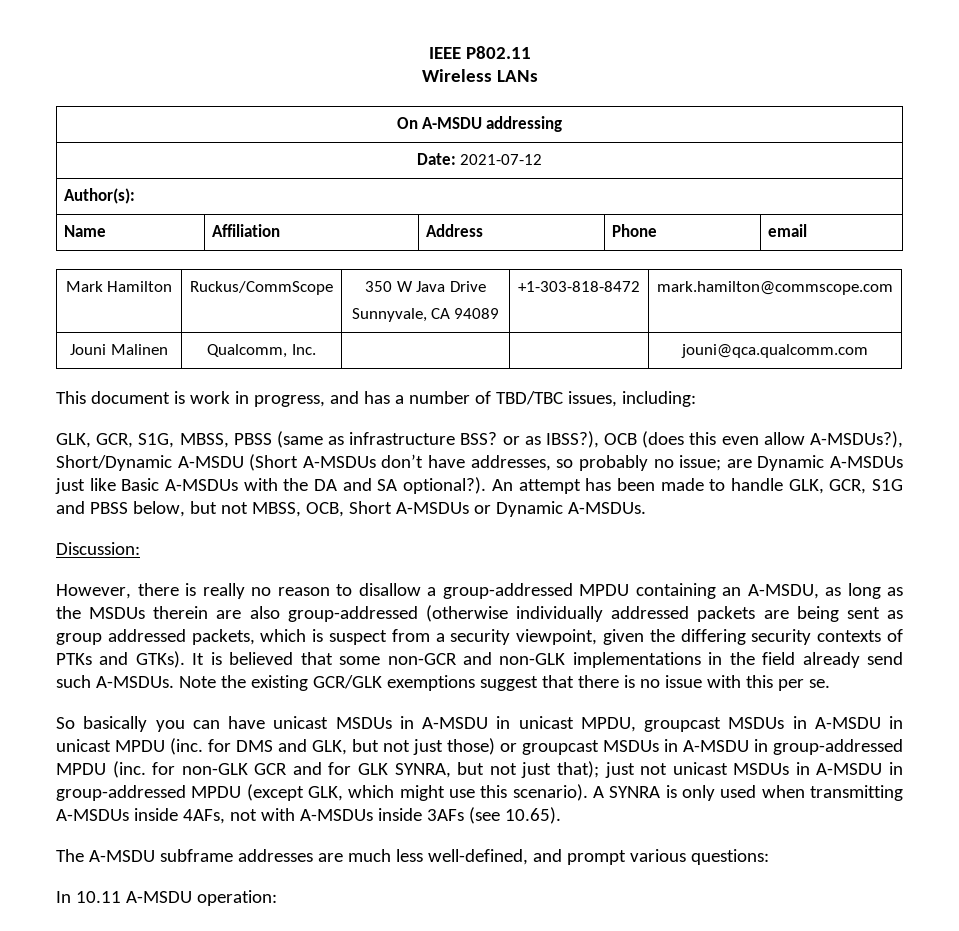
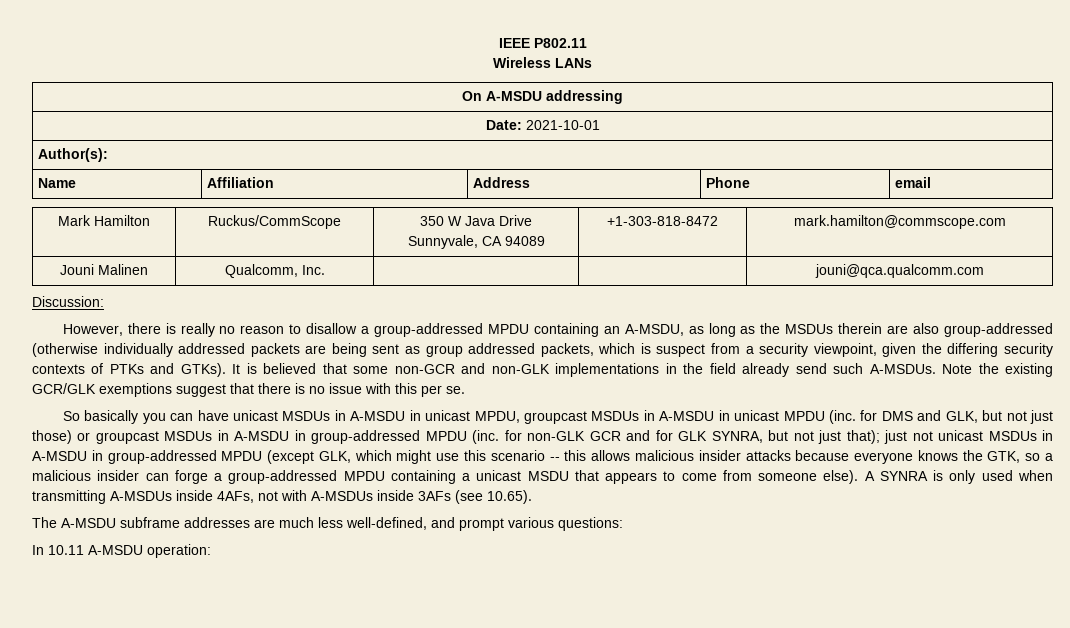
[460,154,543,165] 2021-07-12 -> [525,120,600,130] 2021-10-01
[56,391,696,407] [56,431,903,448] [56,454,903,471] [55,477,904,494] [56,501,646,517] // This document is work in progress, and has a number of TBD/TBC issues, including: // GLK, GCR, S1G, MBSS, PBSS (same as infrastructure BSS? or as IBSS?), OCB (does this even allow A-MSDUs?), Short/Dynamic A-MSDU (Short A-MSDUs don’t have addresses, so probably no issue; are Dynamic A-MSDUs just like Basic A-MSDUs with the DA and SA optional?). An attempt has been made to handle GLK, GCR, S1G and PBSS below, but not MBSS, OCB, Short A-MSDUs or Dynamic A-MSDUs. -> (984, 271) none
[512,784,588,801] scenario). -> [490,450,1053,464] [32,470,859,484] scenario -- this allows malicious insider attacks because everyone knows the GTK, so a malicious insider can forge a group-addressed MPDU containing a unicast MSDU that appears to come from someone else).

